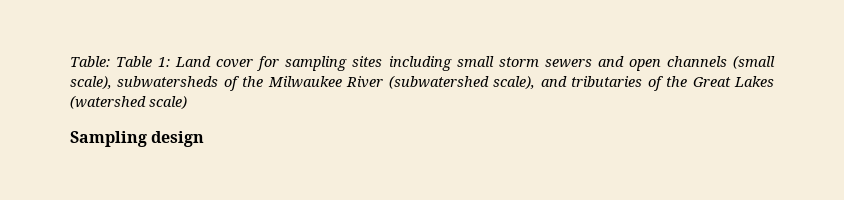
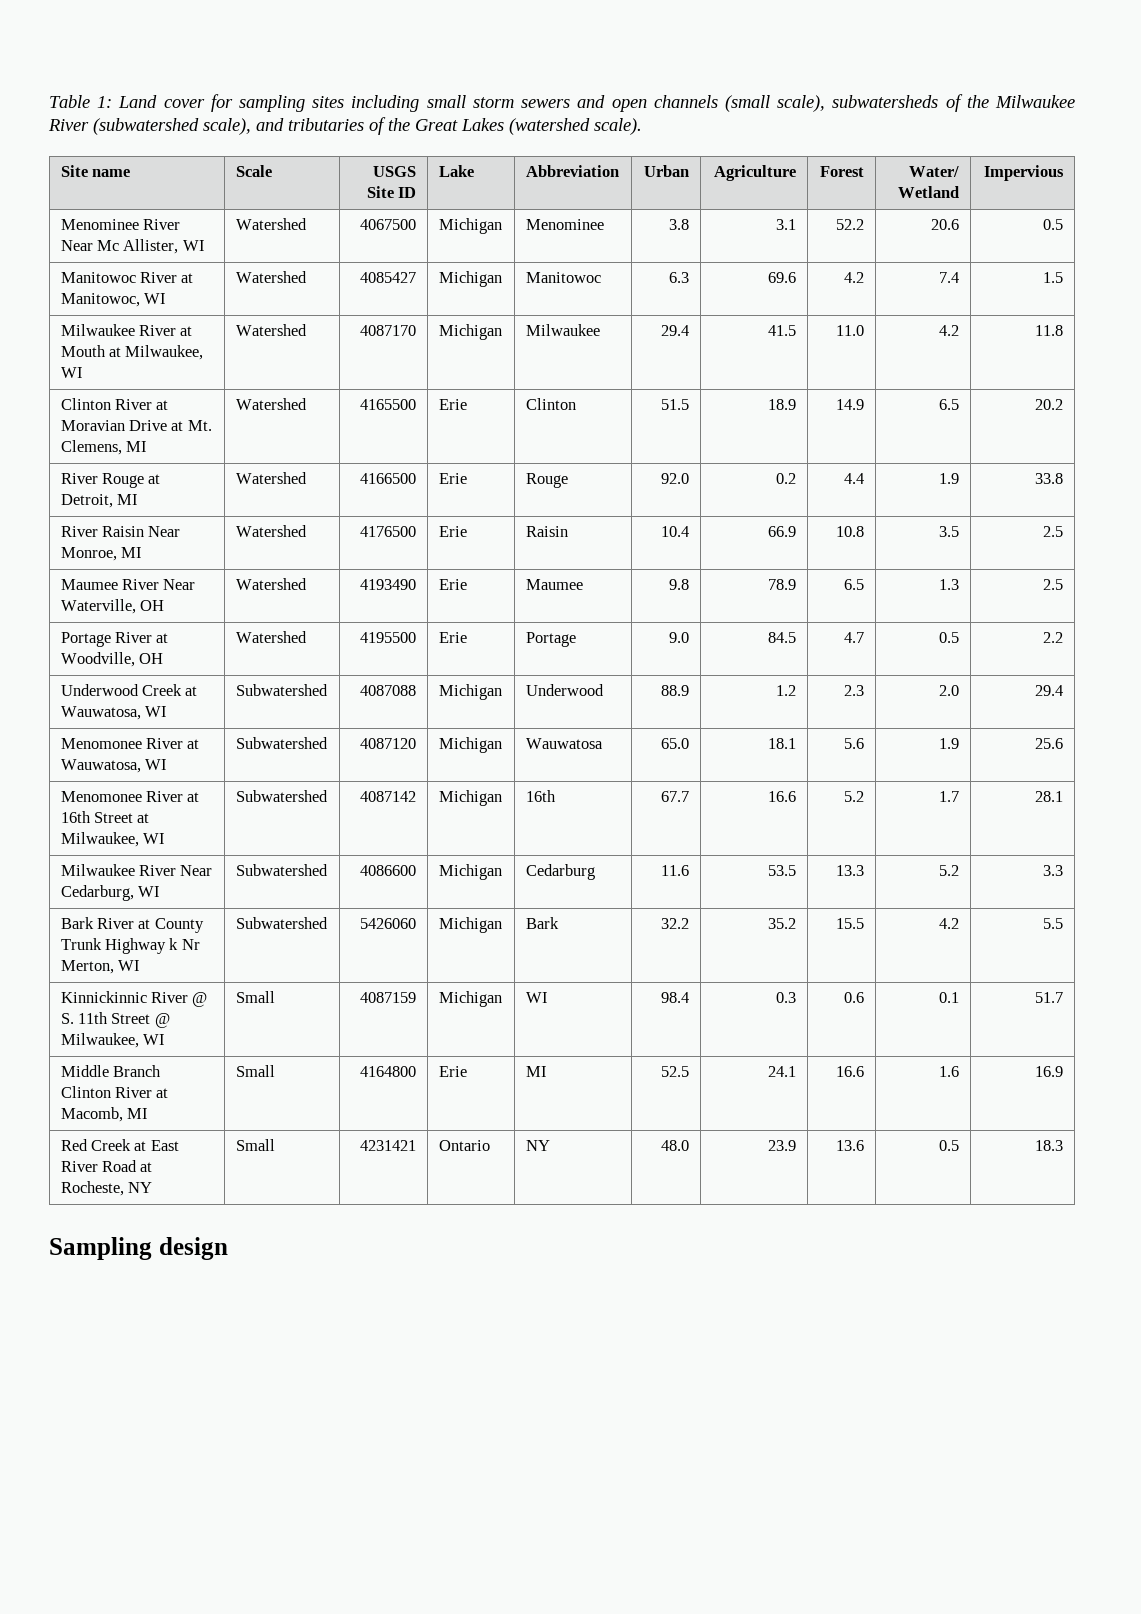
[70,56,110,67] Table: -> (49, 101) none
[149,96,187,109] scale) -> [594,118,642,135] [60,165,131,177] [235,165,272,177] [373,166,417,177] [366,186,417,198] [438,165,474,177] [525,165,619,177] [644,165,690,177] [714,165,797,181] [820,166,865,177] [909,166,960,177] [898,186,960,198] [984,165,1065,181] [60,219,181,230] [60,239,205,254] [235,218,307,230] [360,219,417,230] [438,218,502,234] [525,219,604,230] [669,219,690,230] [776,219,797,230] [836,219,865,230] [931,219,960,230] [1043,219,1064,230] [60,272,194,283] [60,293,167,307] [235,271,307,283] [360,272,417,283] [438,271,502,287] [525,272,601,283] [669,272,690,283] [768,272,797,283] [844,272,865,283] [939,272,960,283] [1043,272,1064,283] [60,324,193,336] [60,345,204,360] [60,367,83,378] [235,324,307,336] [360,325,417,336] [438,324,502,340] [525,324,600,336] [661,325,690,336] [768,325,797,336] [836,325,865,336] [939,325,960,336] [1035,325,1064,336] [60,398,169,410] [60,420,212,431] [60,440,148,455] [235,398,307,410] [360,399,417,410] [438,399,467,410] [525,398,576,410] [661,399,690,410] [768,399,797,410] [836,399,865,410] [939,399,960,410] [1035,399,1064,410] [60,473,161,488] [60,494,139,508] [235,472,307,484] [360,473,417,484] [438,473,467,484] [525,473,568,488] [661,473,690,484] [776,473,797,484] [844,473,865,484] [939,473,960,484] [1035,473,1064,484] [60,526,181,537] [60,547,143,561] [235,525,307,537] [360,526,417,537] [438,526,467,537] [525,526,568,537] [661,526,690,537] [768,526,797,537] [836,526,865,537] [939,526,960,537] [1043,526,1064,537] [60,579,196,590] [60,599,165,614] [235,578,307,590] [360,579,417,590] [438,579,467,590] [525,579,583,590] [669,579,690,590] [768,579,797,590] [844,579,865,590] [939,579,960,590] [1043,579,1064,590] [60,632,169,647] [60,652,164,667] [235,631,307,643] [360,632,417,643] [438,632,467,643] [525,632,576,647] [669,632,690,643] [768,632,797,643] [844,632,865,643] [939,632,960,643] [1043,632,1064,643] [60,684,198,696] [60,706,168,720] [235,684,328,696] [360,685,417,696] [438,684,502,700] [525,684,604,696] [661,685,690,696] [776,685,797,696] [844,685,865,696] [939,685,960,696] [1035,685,1064,696] [60,738,200,749] [60,759,168,773] [235,737,328,749] [360,738,417,749] [438,737,502,753] [525,738,603,749] [661,738,690,749] [768,738,797,749] [844,738,865,749] [939,738,960,749] [1035,738,1064,749] [60,791,200,802] [60,811,150,823] [60,832,166,847] [235,790,328,802] [360,791,417,802] [438,790,502,806] [525,790,556,802] [661,791,690,802] [768,791,797,802] [844,791,865,802] [939,791,960,802] [1035,791,1064,802] [60,864,213,876] [60,885,161,901] [235,864,328,876] [360,865,417,876] [438,864,502,880] [525,864,595,880] [661,865,690,876] [768,865,797,876] [836,865,865,876] [939,865,960,876] [1043,865,1064,876] [60,917,204,933] [60,938,200,954] [60,960,141,974] [235,917,328,929] [360,918,417,929] [438,917,502,933] [525,917,559,929] [661,918,690,929] [768,918,797,929] [836,918,865,929] [939,918,960,929] [1043,918,1064,929] [60,991,208,1007] [60,1012,170,1028] [60,1033,166,1048] [235,991,275,1003] [360,992,417,1003] [438,991,502,1007] [525,992,548,1003] [661,992,690,1003] [776,992,797,1003] [844,992,865,1003] [939,992,960,1003] [1035,992,1064,1003] [60,1065,162,1077] [60,1086,169,1098] [60,1107,149,1122] [235,1065,275,1077] [360,1066,417,1077] [438,1066,467,1077] [525,1066,547,1077] [661,1066,690,1077] [768,1066,797,1077] [836,1066,865,1077] [939,1066,960,1077] [1035,1066,1064,1077] [60,1139,179,1151] [60,1160,153,1172] [60,1181,153,1196] [235,1139,275,1151] [360,1140,417,1151] [438,1140,490,1151] [525,1140,550,1151] [661,1140,690,1151] [768,1140,797,1151] [836,1140,865,1151] [939,1140,960,1151] [1035,1140,1064,1151] scale). // Site name | Scale | USGS Site ID | Lake | Abbreviation | Urban | Agriculture | Forest | Water/ Wetland | Impervious // Menominee River Near Mc Allister, WI | Watershed | 4067500 | Michigan | Menominee | 3.8 | 3.1 | 52.2 | 20.6 | 0.5 // Manitowoc River at Manitowoc, WI | Watershed | 4085427 | Michigan | Manitowoc | 6.3 | 69.6 | 4.2 | 7.4 | 1.5 // Milwaukee River at Mouth at Milwaukee, WI | Watershed | 4087170 | Michigan | Milwaukee | 29.4 | 41.5 | 11.0 | 4.2 | 11.8 // Clinton River at Moravian Drive at Mt. Clemens, MI | Watershed | 4165500 | Erie | Clinton | 51.5 | 18.9 | 14.9 | 6.5 | 20.2 // River Rouge at Detroit, MI | Watershed | 4166500 | Erie | Rouge | 92.0 | 0.2 | 4.4 | 1.9 | 33.8 // River Raisin Near Monroe, MI | Watershed | 4176500 | Erie | Raisin | 10.4 | 66.9 | 10.8 | 3.5 | 2.5 // Maumee River Near Waterville, OH | Watershed | 4193490 | Erie | Maumee | 9.8 | 78.9 | 6.5 | 1.3 | 2.5 // Portage River at Woodville, OH | Watershed | 4195500 | Erie | Portage | 9.0 | 84.5 | 4.7 | 0.5 | 2.2 // Underwood Creek at Wauwatosa, WI | Subwatershed | 4087088 | Michigan | Underwood | 88.9 | 1.2 | 2.3 | 2.0 | 29.4 // Menomonee River at Wauwatosa, WI | Subwatershed | 4087120 | Michigan | Wauwatosa | 65.0 | 18.1 | 5.6 | 1.9 | 25.6 // Menomonee River at 16th Street at Milwaukee, WI | Subwatershed | 4087142 | Michigan | 16th | 67.7 | 16.6 | 5.2 | 1.7 | 28.1 // Milwaukee River Near Cedarburg, WI | Subwatershed | 4086600 | Michigan | Cedarburg | 11.6 | 53.5 | 13.3 | 5.2 | 3.3 // Bark River at County Trunk Highway k Nr Merton, WI | Subwatershed | 5426060 | Michigan | Bark | 32.2 | 35.2 | 15.5 | 4.2 | 5.5 // Kinnickinnic River @ S. 11th Street @ Milwaukee, WI | Small | 4087159 | Michigan | WI | 98.4 | 0.3 | 0.6 | 0.1 | 51.7 // Middle Branch Clinton River at Macomb, MI | Small | 4164800 | Erie | MI | 52.5 | 24.1 | 16.6 | 1.6 | 16.9 // Red Creek at East River Road at Rocheste, NY | Small | 4231421 | Ontario | NY | 48.0 | 23.9 | 13.6 | 0.5 | 18.3

